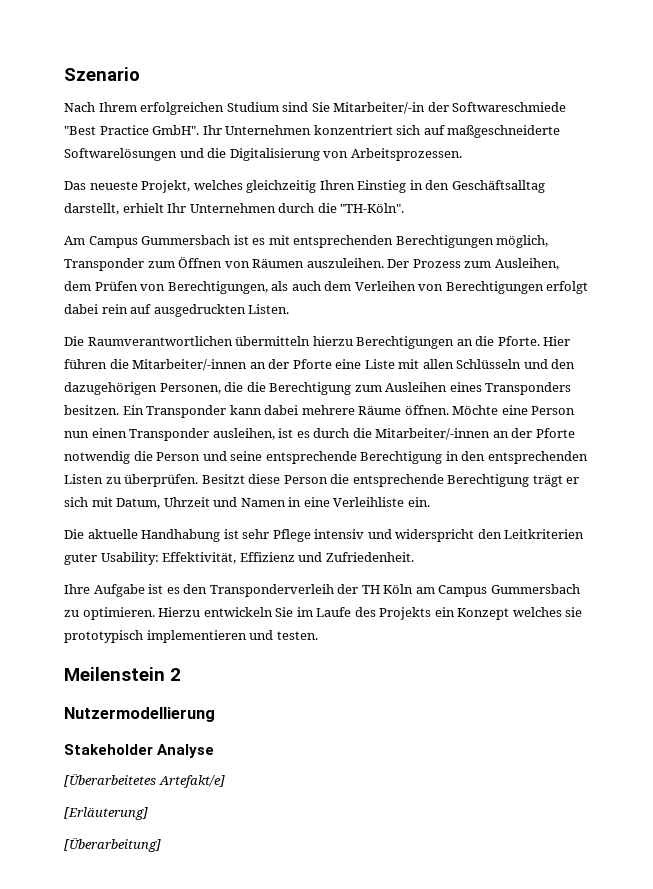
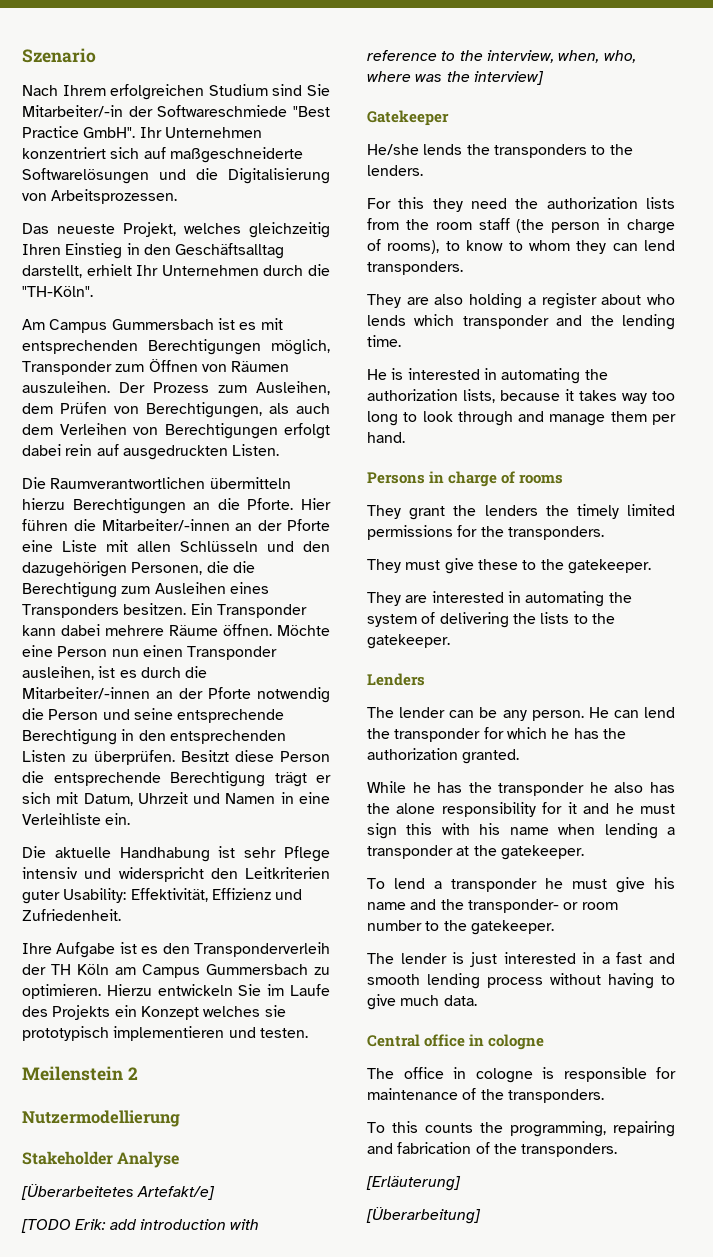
(225, 781) none -> [21,1219,260,1233] [367,50,636,63] [367,71,544,85] [367,110,449,126] [367,144,633,158] [367,165,423,176] [367,197,675,212] [367,218,675,234] [367,239,675,254] [367,261,463,275] [367,293,675,309] [367,314,675,330] [367,335,401,347] [367,368,608,384] [367,389,675,404] [367,411,676,426] [367,432,405,443] [367,471,564,487] [367,504,675,520] [367,525,604,540] [367,558,651,574] [367,591,632,607] [367,612,615,628] [367,634,450,649] [367,673,425,686] [367,707,675,721] [367,727,626,742] [367,748,520,764] [367,781,675,796] [367,802,675,817] [367,823,675,839] [367,845,584,860] [367,877,675,893] [367,899,618,913] [367,920,554,935] [367,952,675,967] [367,973,675,989] [367,994,477,1010] [367,1034,545,1050] [367,1067,676,1083] [367,1088,604,1103] [367,1121,675,1137] [367,1142,618,1157] // [TODO Erik: add introduction with reference to the interview, when, who, where was the interview] // Gatekeeper // He/she lends the transponders to the lenders. // For this they need the authorization lists from the room staff (the person in charge of rooms), to know to whom they can lend transponders. // They are also holding a register about who lends which transponder and the lending time. // He is interested in automating the authorization lists, because it takes way too long to look through and manage them per hand. // Persons in charge of rooms // They grant the lenders the timely limited permissions for the transponders. // They must give these to the gatekeeper. // They are interested in automating the system of delivering the lists to the gatekeeper. // Lenders // The lender can be any person. He can lend the transponder for which he has the authorization granted. // While he has the transponder he also has the alone responsibility for it and he must sign this with his name when lending a transponder at the gatekeeper. // To lend a transponder he must give his name and the transponder- or room number to the gatekeeper. // The lender is just interested in a fast and smooth lending process without having to give much data. // Central office in cologne // The office in cologne is responsible for maintenance of the transponders. // To this counts the programming, repairing and fabrication of the transponders.

